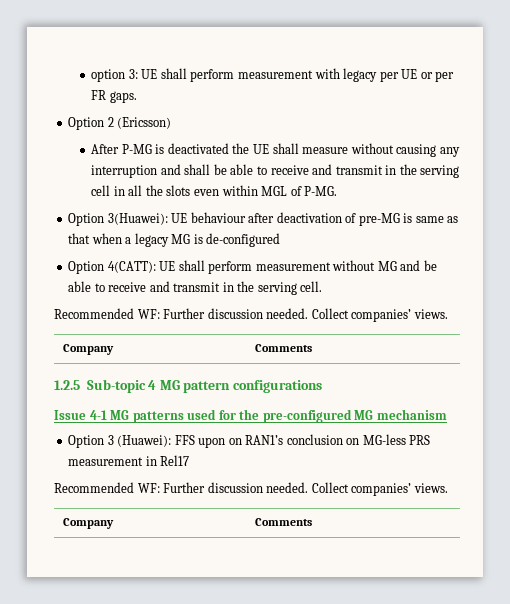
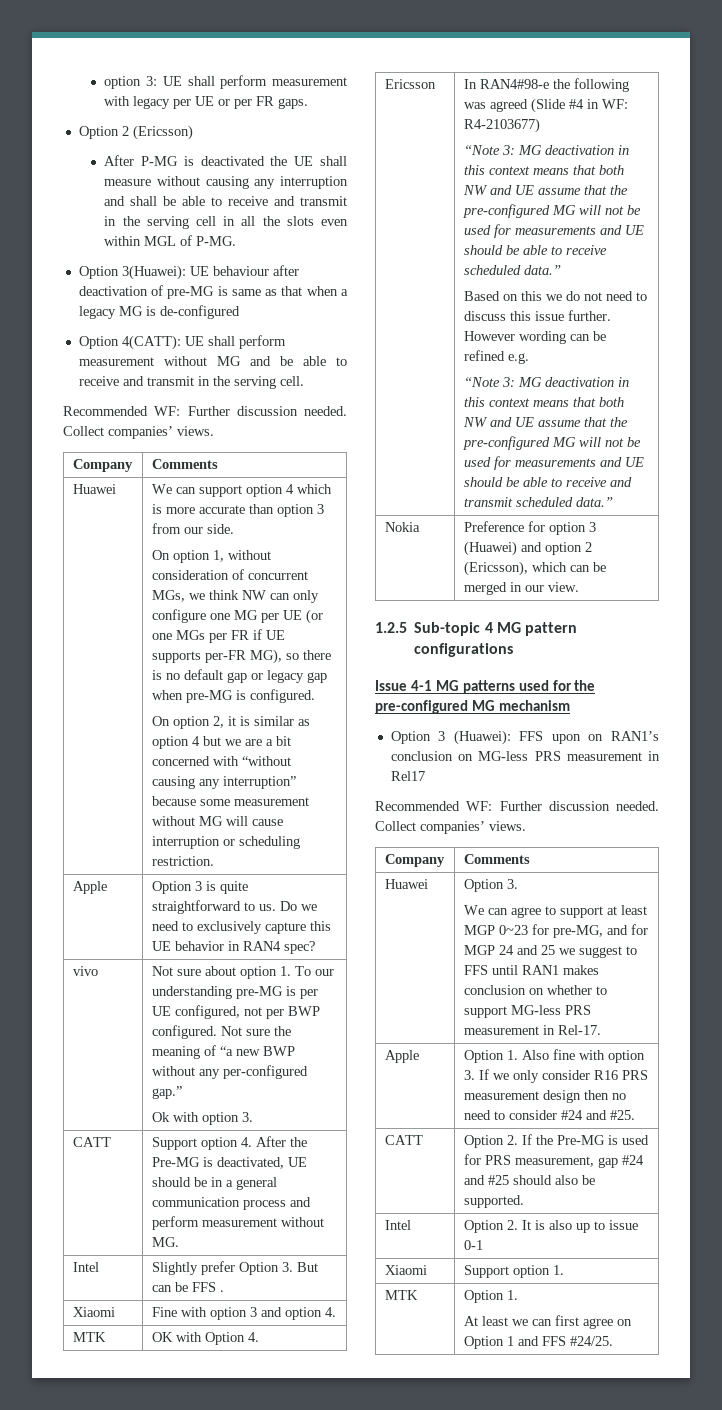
(312, 348) none -> [72,484,116,494] [151,484,332,497] [151,504,324,517] [151,523,234,534] [151,550,271,563] [151,569,308,580] [151,590,319,603] [151,609,323,624] [151,629,285,643] [151,649,331,664] [151,669,327,683] [151,689,315,703] [151,716,310,729] [151,736,291,749] [151,756,291,766] [151,776,296,789] [151,796,309,806] [151,816,283,826] [151,836,300,849] [151,856,214,866] [72,881,107,894] [151,881,248,894] [151,900,317,914] [151,921,331,934] [151,941,315,954] [72,966,98,976] [151,966,334,979] [151,986,318,999] [151,1005,320,1019] [151,1025,291,1039] [151,1045,295,1059] [151,1065,308,1079] [151,1086,182,1099] [151,1112,253,1125] [72,1137,111,1147] [151,1136,307,1150] [151,1157,307,1169] [151,1177,277,1190] [151,1197,311,1210] [151,1216,324,1230] [151,1237,179,1247] [72,1262,99,1272] [151,1261,318,1275] [151,1282,224,1292] [72,1307,115,1317] [151,1307,336,1320] [72,1332,106,1342] [151,1332,259,1345] [384,79,436,89] [463,78,629,92] [463,98,628,113] [463,118,540,133] [463,145,629,155] [463,165,624,175] [462,185,628,195] [462,204,641,218] [463,224,644,238] [463,245,607,255] [463,265,561,275] [463,291,647,301] [463,310,611,321] [463,331,606,344] [463,350,529,364] [463,377,629,387] [463,397,624,407] [462,417,628,427] [462,436,641,450] [463,456,644,470] [463,477,632,487] [463,497,613,507] [384,522,420,532] [463,521,596,535] [463,541,592,556] [463,561,606,576] [463,582,579,595] // Huawei | We can support option 4 which is more accurate than option 3 from our side. // On option 1, without consideration of concurrent MGs, we think NW can only configure one MG per UE (or one MGs per FR if UE supports per-FR MG), so there is no default gap or legacy gap when pre-MG is configured. // On option 2, it is similar as option 4 but we are a bit concerned with “without causing any interruption” because some measurement without MG will cause interruption or scheduling restriction. // Apple | Option 3 is quite straightforward to us. Do we need to exclusively capture this UE behavior in RAN4 spec? // vivo | Not sure about option 1. To our understanding pre-MG is per UE configured, not per BWP configured. Not sure the meaning of “a new BWP without any per-configured gap.” // Ok with option 3. // CATT | Support option 4. After the Pre-MG is deactivated, UE should be in a general communication process and perform measurement without MG. // Intel | Slightly prefer Option 3. But can be FFS . // Xiaomi | Fine with option 3 and option 4. // MTK | OK with Option 4. // Ericsson | In RAN4#98-e the following was agreed (Slide #4 in WF: R4-2103677) // “Note 3: MG deactivation in this context means that both NW and UE assume that the pre-configured MG will not be used for measurements and UE should be able to receive scheduled data.” // Based on this we do not need to discuss this issue further. However wording can be refined e.g. // “Note 3: MG deactivation in this context means that both NW and UE assume that the pre-configured MG will not be used for measurements and UE should be able to receive and transmit scheduled data.” // Nokia | Preference for option 3 (Huawei) and option 2 (Ericsson), which can be merged in our view.
(312, 522) none -> [384,879,428,889] [463,879,518,892] [463,905,647,918] [463,924,648,938] [463,945,637,958] [463,965,599,975] [463,985,607,995] [463,1005,591,1018] [463,1025,601,1035] [384,1050,419,1063] [463,1049,645,1063] [463,1069,648,1083] [463,1090,626,1103] [463,1110,635,1120] [384,1135,423,1145] [463,1134,649,1148] [463,1154,644,1168] [463,1175,595,1185] [463,1195,524,1208] [384,1220,411,1230] [463,1220,638,1233] [463,1240,483,1250] [384,1265,427,1275] [463,1265,564,1278] [384,1290,418,1300] [463,1290,518,1303] [463,1315,632,1329] [463,1336,613,1349] // Huawei | Option 3. // We can agree to support at least MGP 0~23 for pre-MG, and for MGP 24 and 25 we suggest to FFS until RAN1 makes conclusion on whether to support MG-less PRS measurement in Rel-17. // Apple | Option 1. Also fine with option 3. If we only consider R16 PRS measurement design then no need to consider #24 and #25. // CATT | Option 2. If the Pre-MG is used for PRS measurement, gap #24 and #25 should also be supported. // Intel | Option 2. It is also up to issue 0-1 // Xiaomi | Support option 1. // MTK | Option 1. // At least we can first agree on Option 1 and FFS #24/25.

